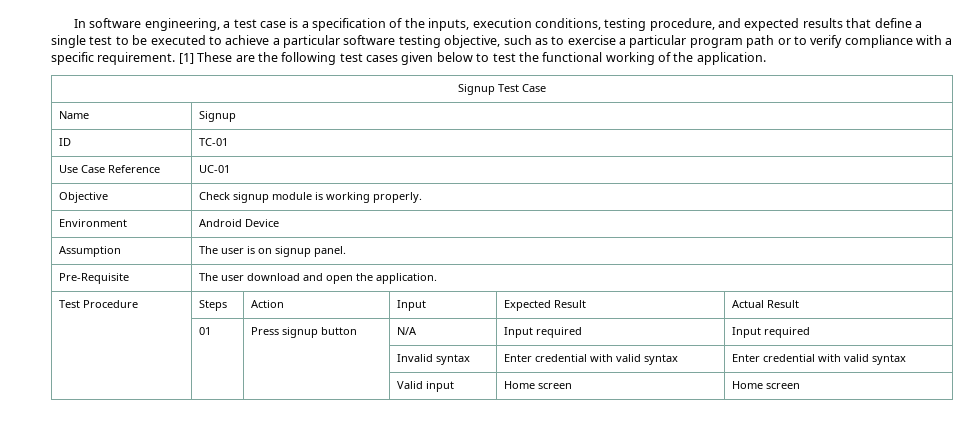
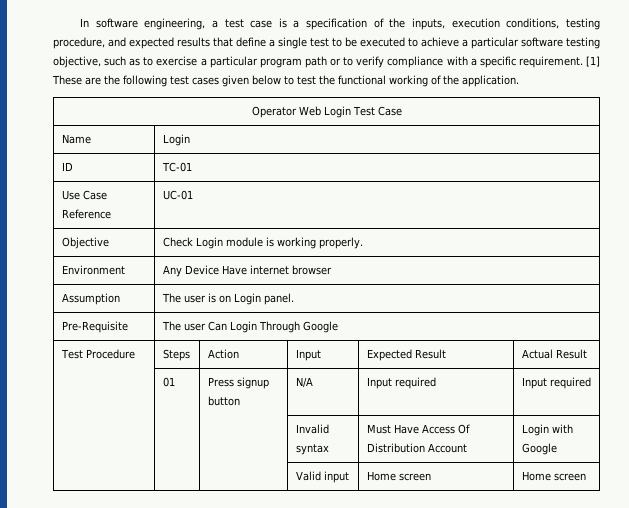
[458,84,495,95] Signup -> [251,106,351,118] Operator Web Login
[198,111,236,122] Signup -> [162,134,190,146] Login
[232,192,269,203] signup -> [195,237,223,249] Login
[198,219,242,227] Android -> [162,265,182,277] Any
(279, 223) none -> [221,265,332,275] Have internet browser
[274,246,311,257] signup -> [233,293,261,305] Login
[246,273,437,284] download and open the application. -> [207,321,338,333] Can Login Through Google
[503,354,678,365] [731,354,906,365] Enter credential with valid syntax | Enter credential with valid syntax -> [366,424,470,434] [366,443,467,453] [521,424,573,436] [521,443,557,455] Must Have Access Of Distribution Account | Login with Google

